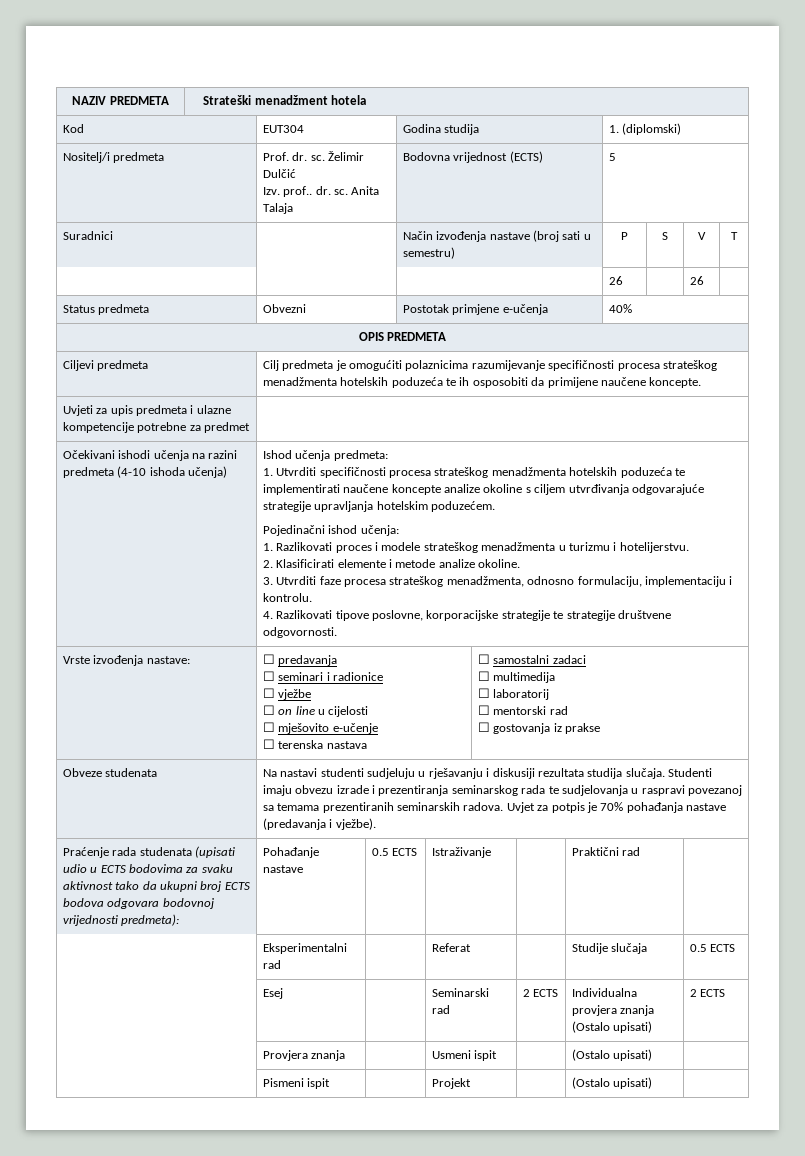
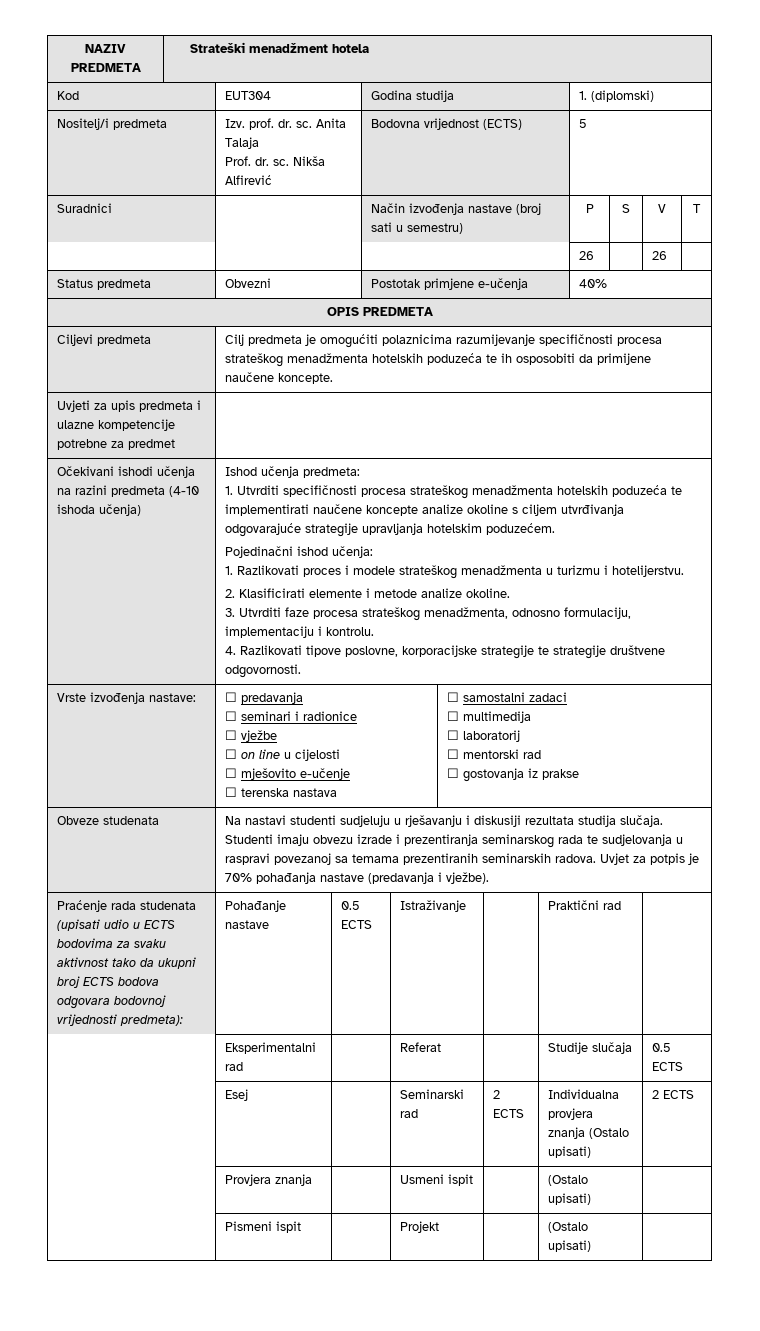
[262,151,365,161] [262,169,296,178] [262,186,313,197] Prof. dr. sc. Želimir Dulčić // Izv. prof.. -> [225,118,275,130] Izv. prof.
(293, 208) none -> [225,156,326,166] [225,175,273,185] // Prof. dr. sc. Nikša Alfirević

